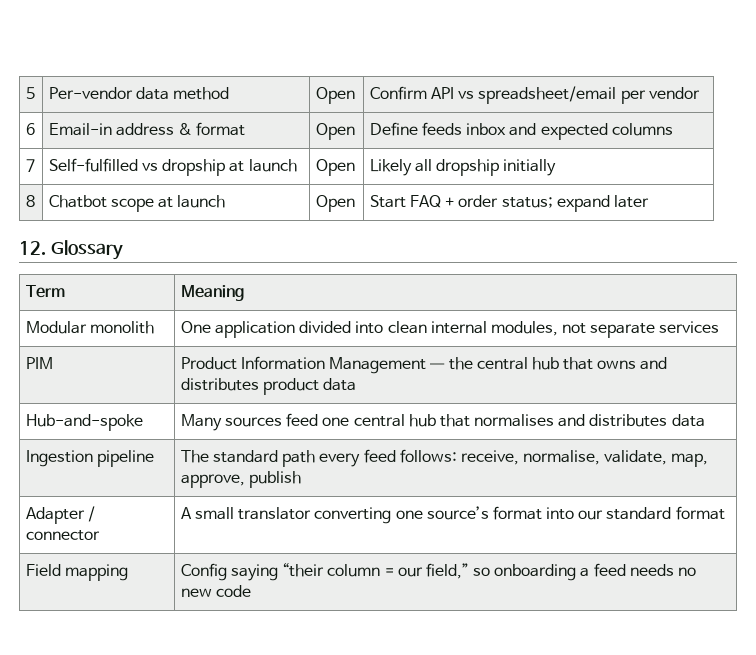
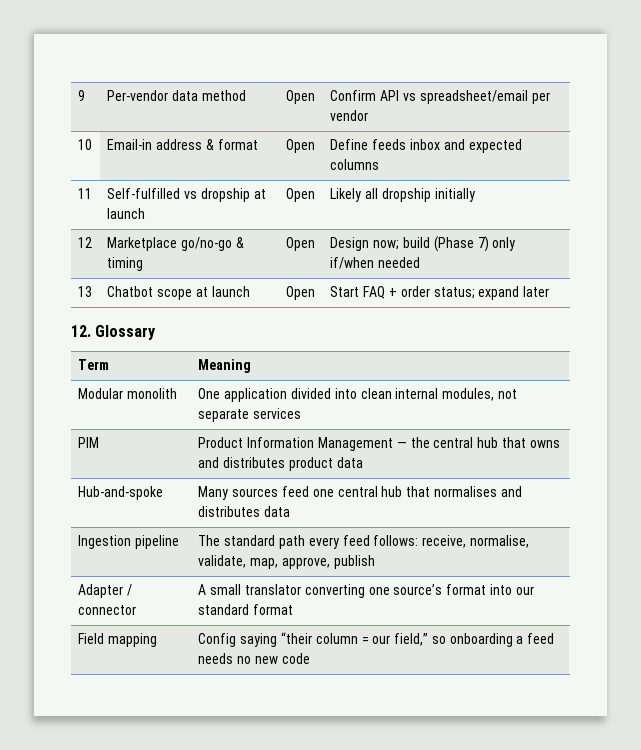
[25,87,35,99] 5 -> [78,90,86,101] 9
[25,123,35,135] 6 -> [78,139,93,150] 10
[25,159,35,172] 7 -> [78,188,93,199] 11
[25,195,35,207] 8 -> [78,237,93,248] [107,237,244,251] [107,257,144,271] [286,237,316,251] [330,236,516,252] [330,257,421,269] [78,286,93,297] 12 | Marketplace go/no-go & timing | Open | Design now; build (Phase 7) only if/when needed // 13

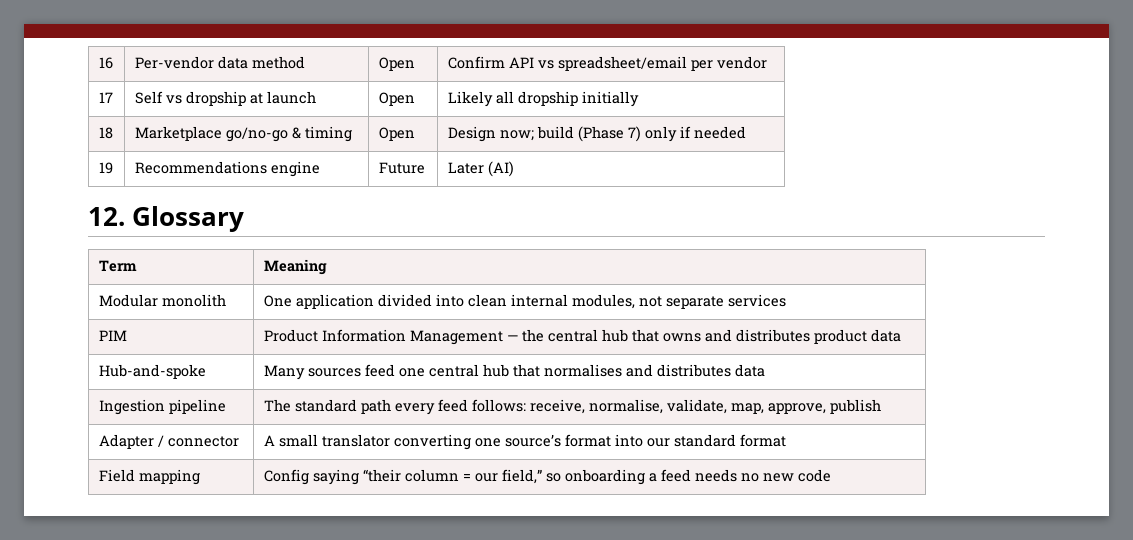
[78,90,86,101] 9 -> [98,57,113,69] 16
[78,139,93,150] [107,139,258,150] [286,139,316,153] [330,139,522,153] [330,159,380,170] [78,188,93,199] [107,188,181,199] 10 | Email-in address & format | Open | Define feeds inbox and expected columns // 11 | Self-fulfilled -> [98,92,113,103] [134,91,163,104] 17 | Self
[78,237,93,248] 12 -> [98,127,113,139] 18
[330,257,375,269] if/when -> [679,126,691,138] if
[78,286,93,297] [107,286,250,300] [286,286,316,300] [330,286,550,300] 13 | Chatbot scope at launch | Open | Start FAQ + order status; expand later -> [98,162,113,174] [134,161,320,177] [378,162,425,174] [447,161,514,177] 19 | Recommendations engine | Future | Later (AI)

